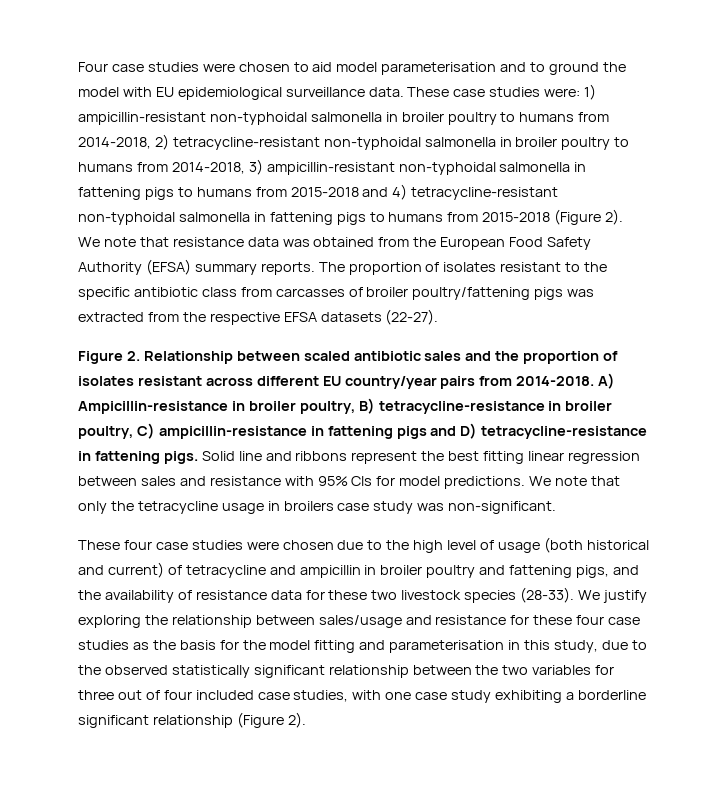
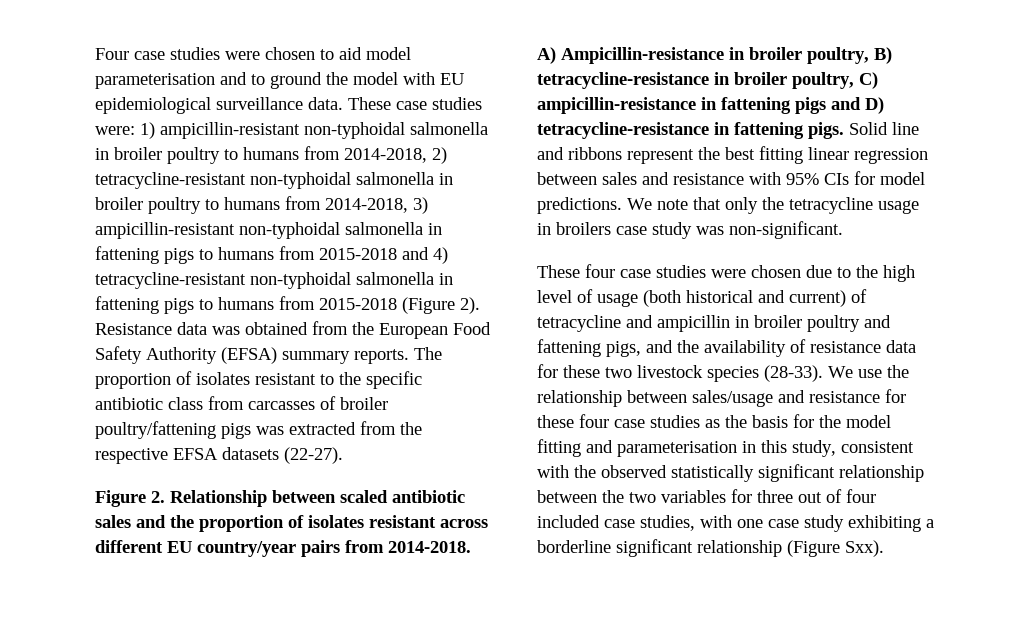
[78,237,244,247] We note that resistance -> [95,323,172,335] Resistance
[602,590,647,603] [78,615,141,628] justify exploring -> [858,369,882,378] use
[601,640,647,650] due to -> [841,441,914,453] [537,465,569,478] consistent with
[287,712,306,728] 2). -> [845,540,884,557] Sxx).

